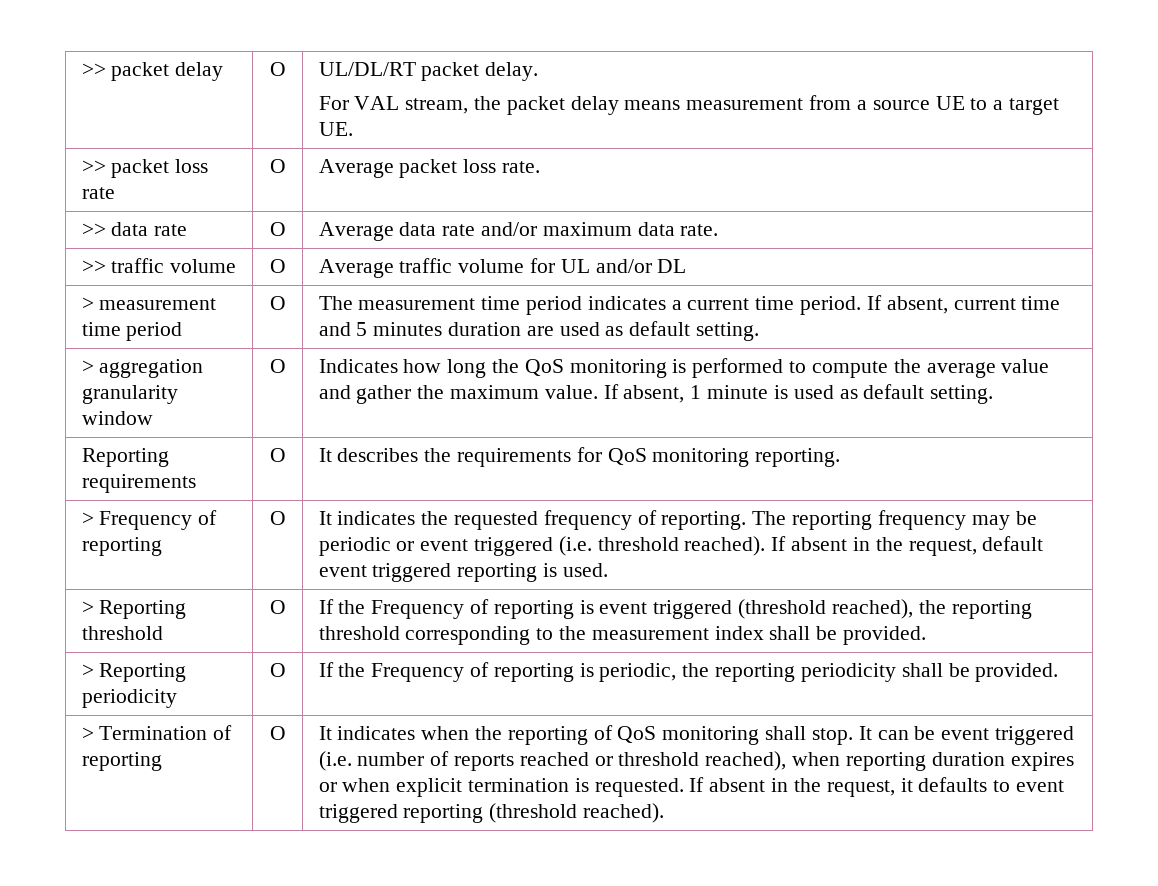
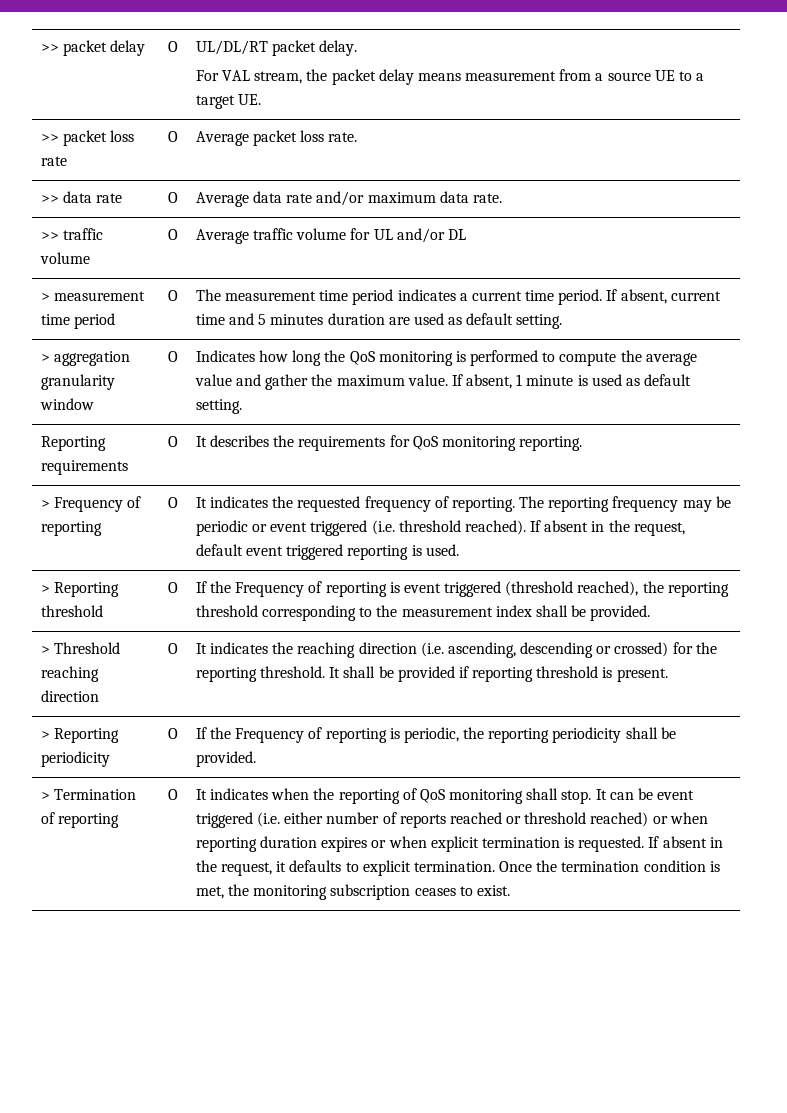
(927, 635) none -> [40,642,120,654] [40,666,99,682] [40,690,99,702] [168,643,178,654] [195,642,717,658] [195,666,668,682] // > Threshold reaching direction | O | It indicates the reaching direction (i.e. ascending, descending or crossed) for the reporting threshold. It shall be provided if reporting threshold is present.
(352, 761) none -> [284,812,324,824] either
[705,751,787,771] reached), -> [590,812,668,827] reached) or
[1015,780,1064,792] [318,803,665,823] event triggered reporting (threshold reached). -> [362,860,720,876] [195,884,510,900] explicit termination. Once the termination condition is met, the monitoring subscription ceases to exist.

